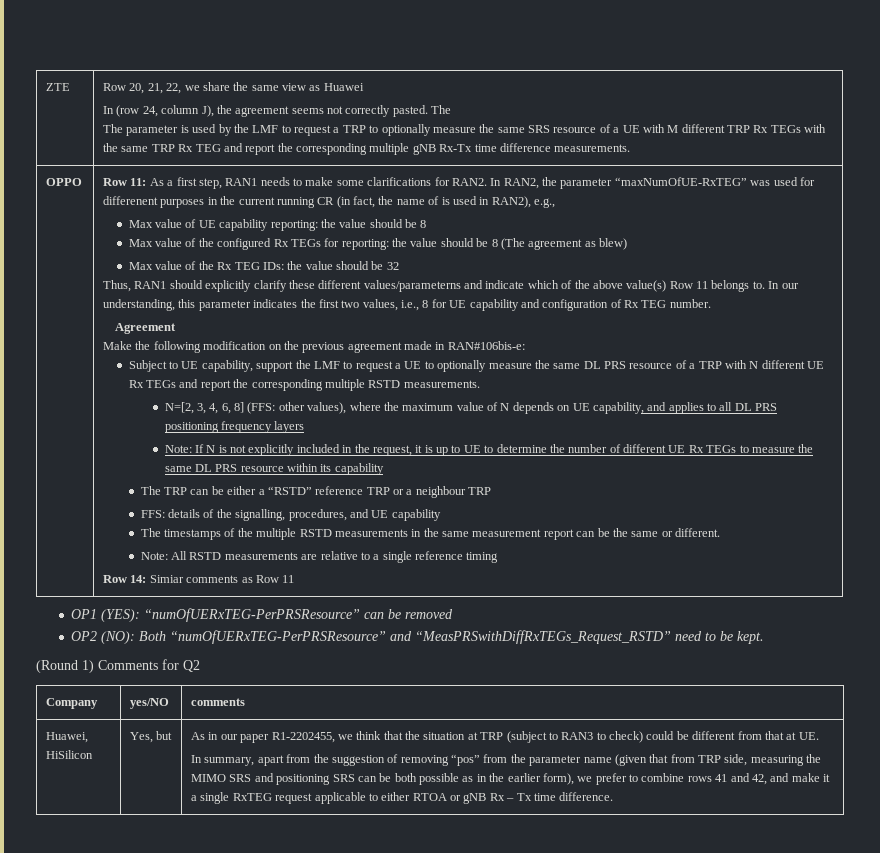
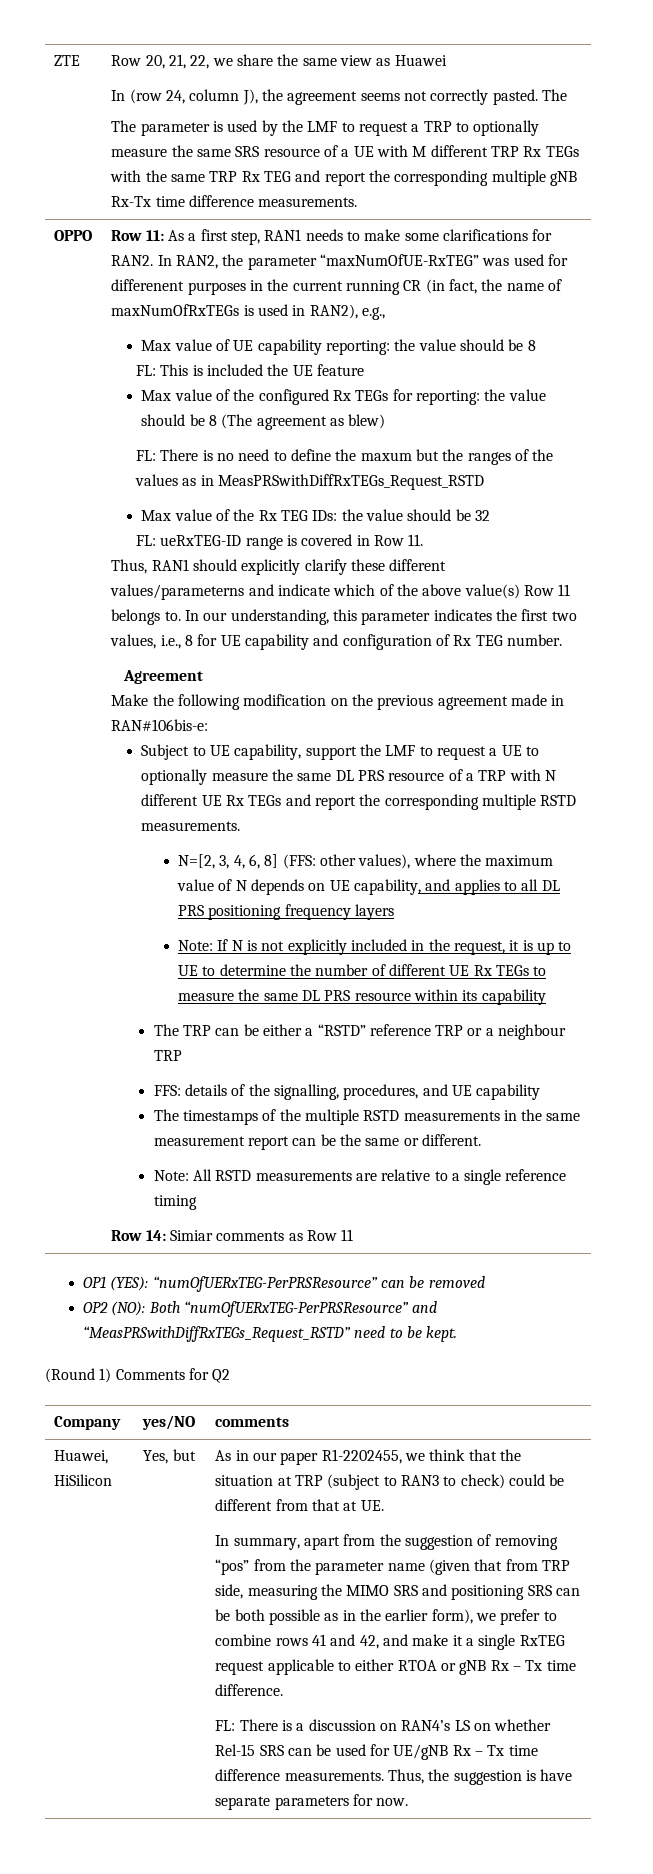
(440, 200) none -> [111,304,240,316] maxNumOfRxTEGs
(427, 224) none -> [135,364,364,376] // FL: This is included the UE feature
(628, 244) none -> [135,449,554,465] [134,474,484,490] // FL: There is no need to define the maxum but the ranges of the values as in MeasPRSwithDiffRxTEGs_Request_RSTD
(399, 266) none -> [135,534,424,550] // FL: ueRxTEG-ID range is covered in Row 11.
(614, 796) none -> [215,1719,552,1731] [215,1744,538,1760] [215,1769,573,1785] [215,1794,409,1810] // FL: There is a discussion on RAN4’s LS on whether Rel-15 SRS can be used for UE/gNB Rx – Tx time difference measurements. Thus, the suggestion is have separate parameters for now.

